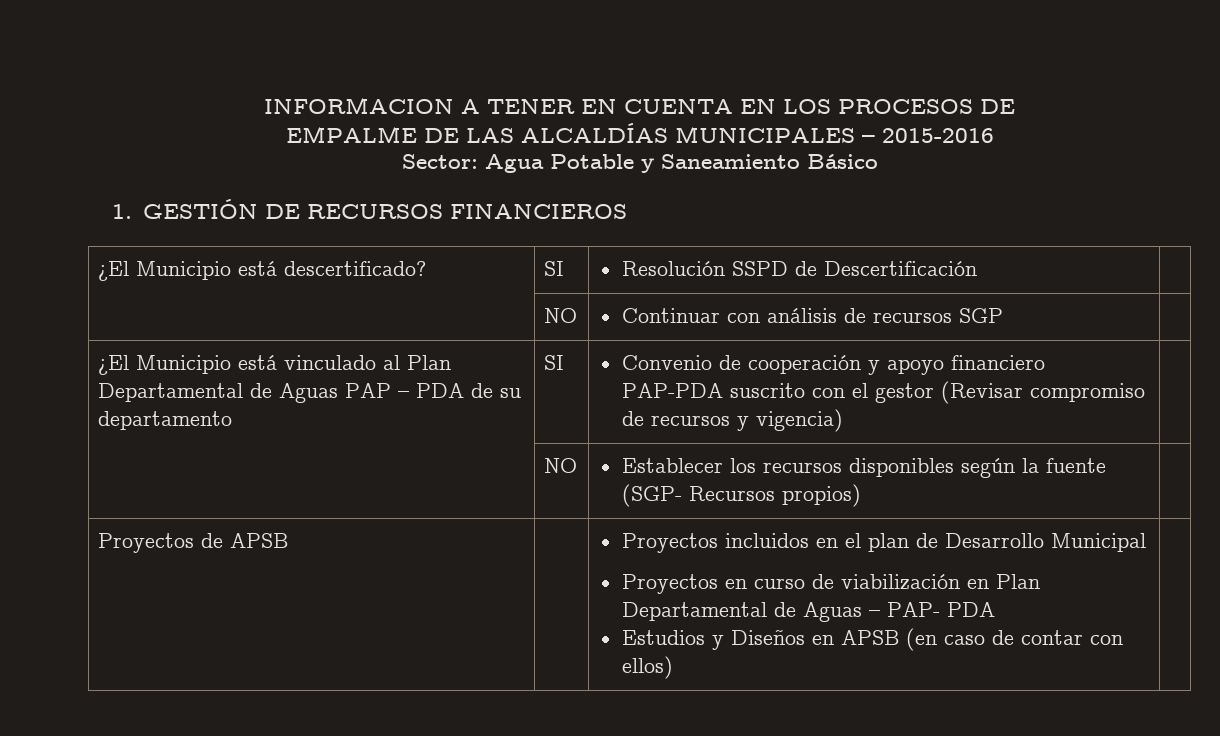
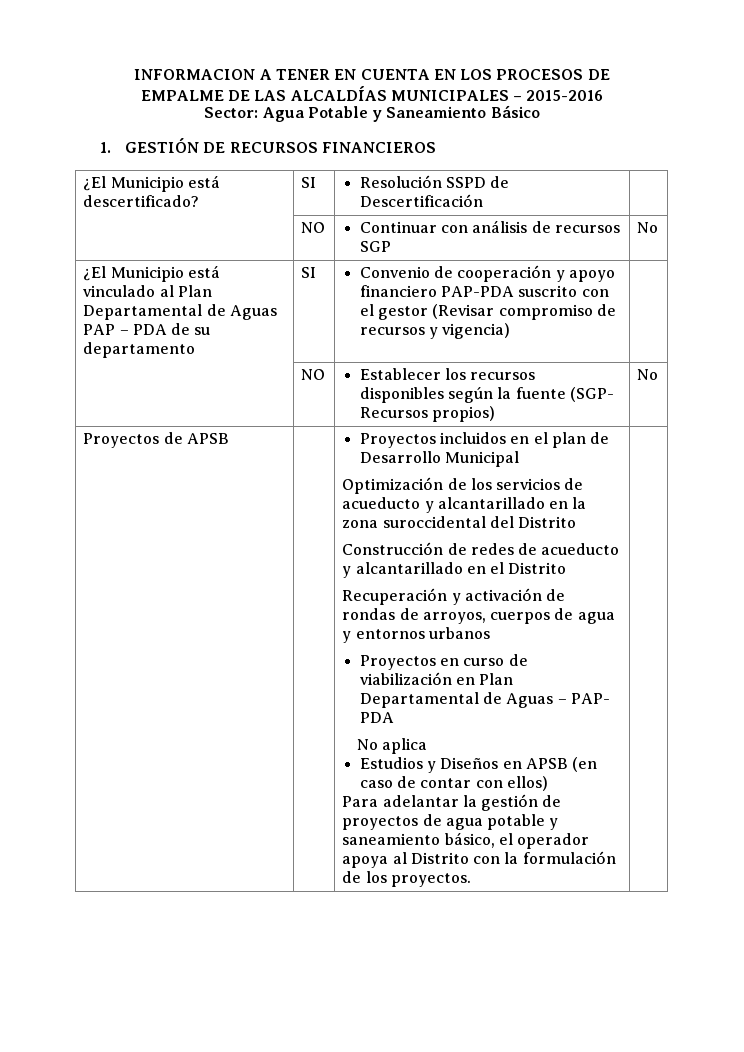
(1003, 315) none -> [637,222,659,233] No
(861, 495) none -> [637,369,659,380] No
(1146, 542) none -> [342,477,584,494] [342,497,587,513] [342,516,577,528] [342,542,620,555] [342,562,567,578] [342,588,566,605] [342,608,615,624] [342,627,490,643] // Optimización de los servicios de acueducto y alcantarillado en la zona suroccidental del Distrito // Construcción de redes de acueducto y alcantarillado en el Distrito // Recuperación y activación de rondas de arroyos, cuerpos de agua y entornos urbanos
(995, 609) none -> [357,738,428,754] // No aplica
(673, 667) none -> [342,794,562,811] [342,814,559,830] [342,832,590,849] [342,851,616,868] [342,871,471,887] // Para adelantar la gestión de proyectos de agua potable y saneamiento básico, el operador apoya al Distrito con la formulación de los proyectos.

